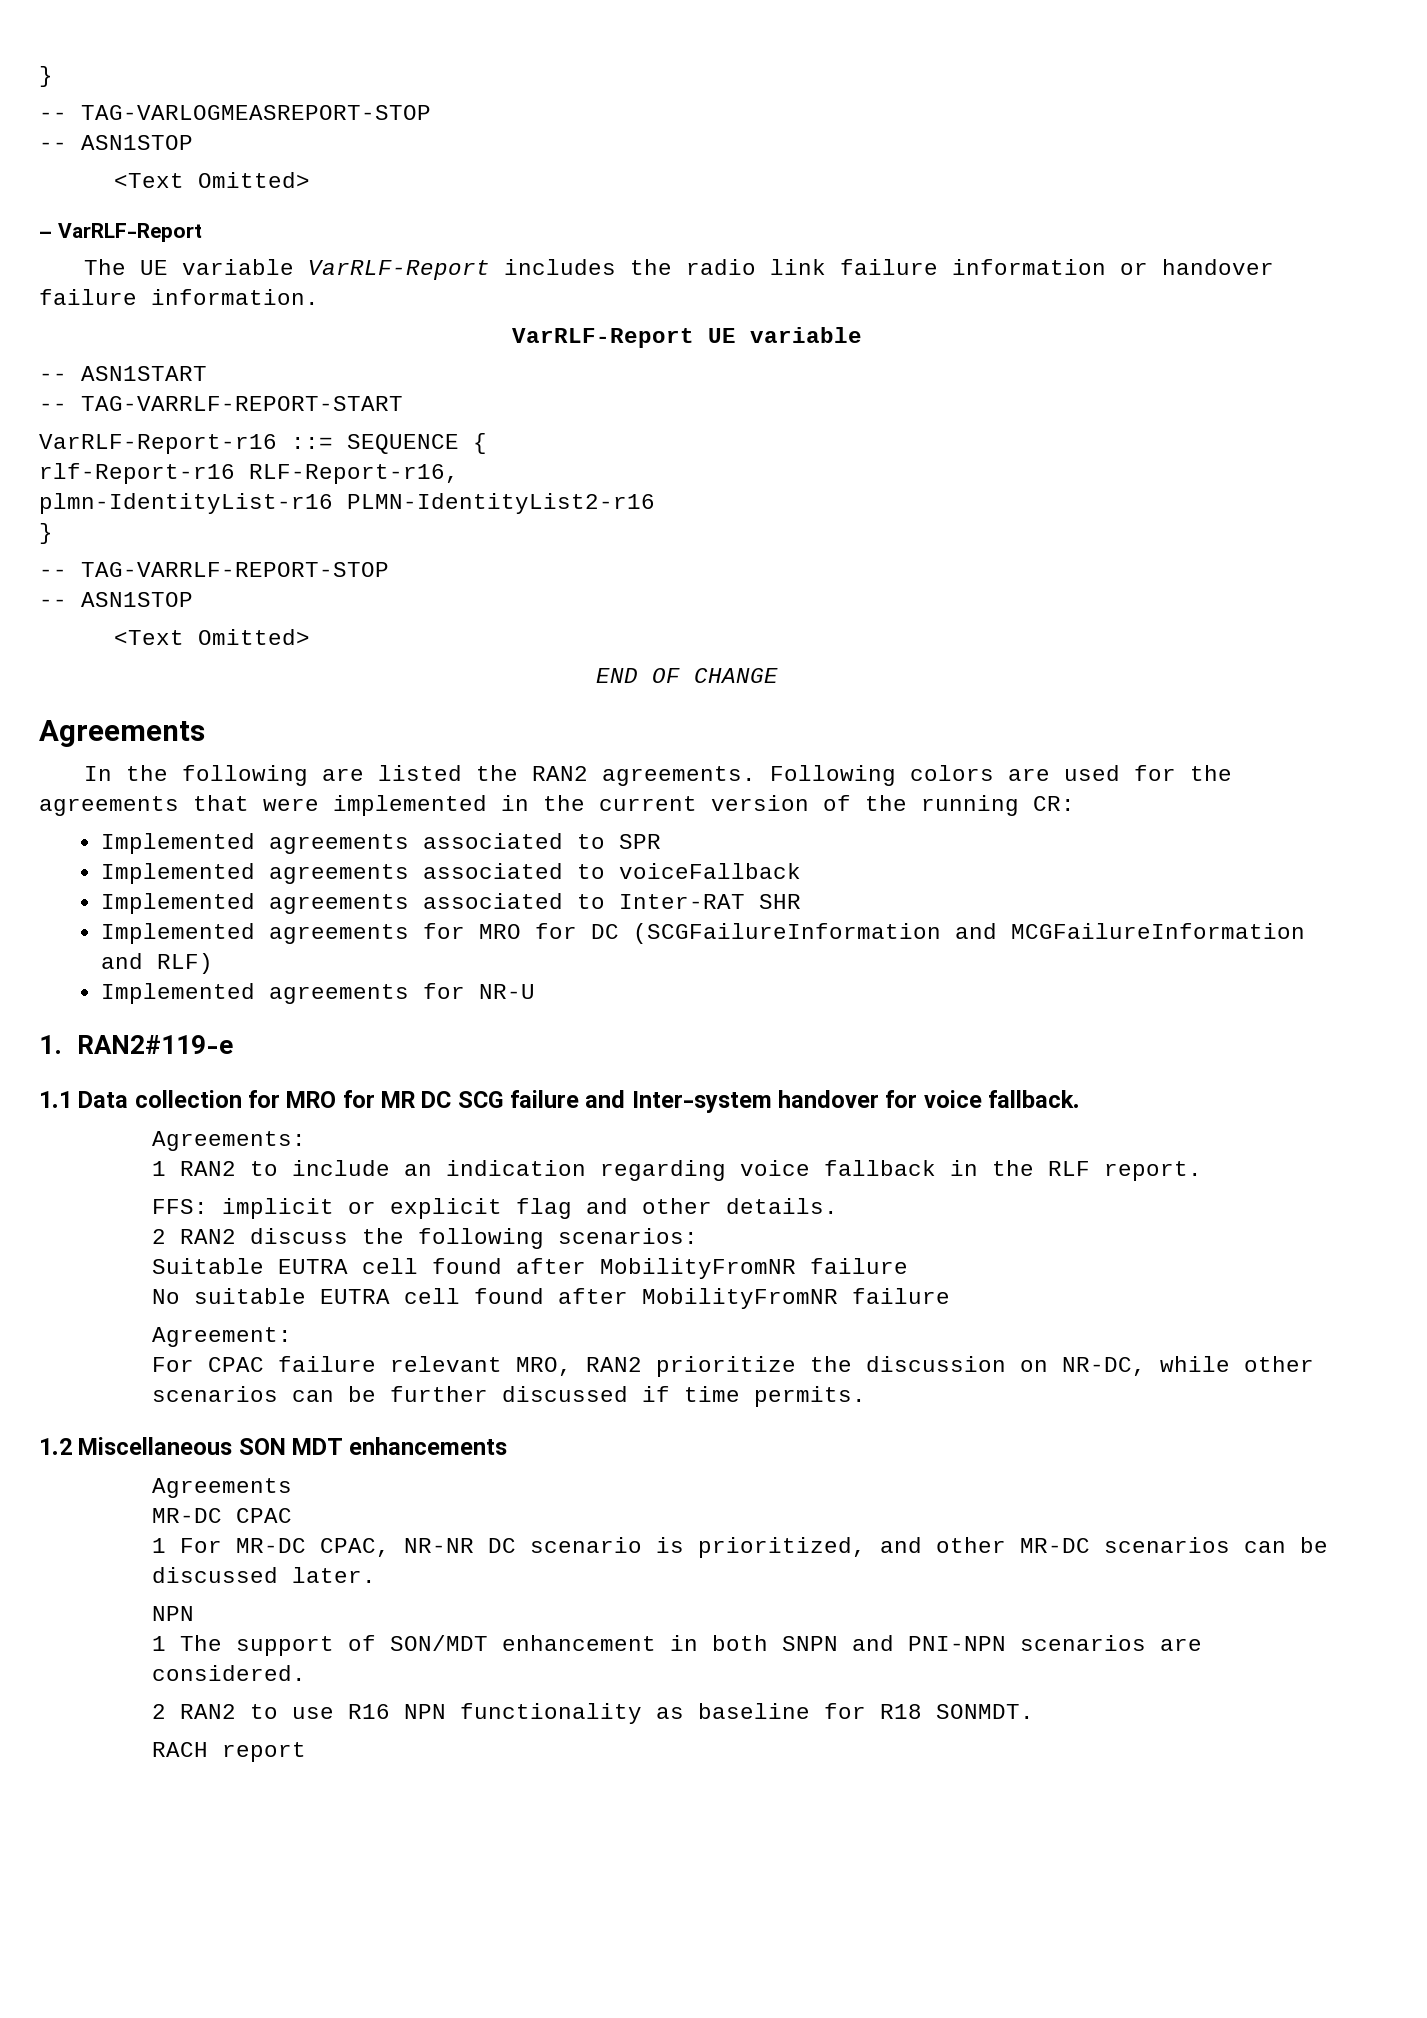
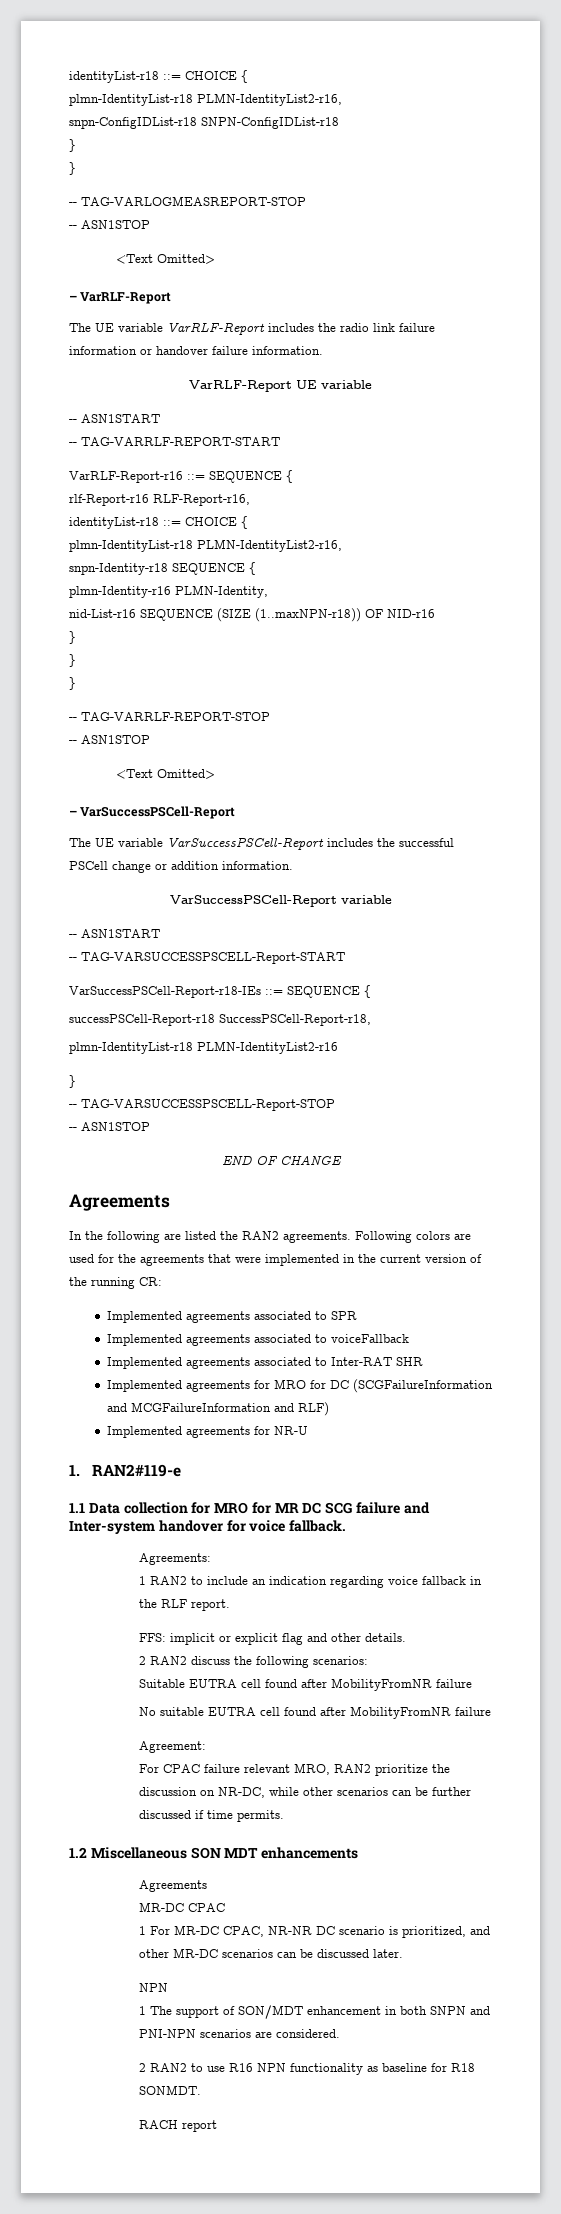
(39, 76) none -> [69,70,248,83] [69,93,342,106] [69,117,339,129] [69,139,76,152] identityList-r18 ::= CHOICE { // plmn-IdentityList-r18 PLMN-IdentityList2-r16, // snpn-ConfigIDList-r18 SNPN-ConfigIDList-r18 // } //
[39,493,655,514] plmn-IdentityList-r16 PLMN-IdentityList2-r16 -> [69,516,248,529] [69,539,342,552] [69,562,256,575] [69,585,268,598] [69,608,435,622] [69,631,76,644] [69,654,76,667] identityList-r18 ::= CHOICE { // plmn-IdentityList-r18 PLMN-IdentityList2-r16, // snpn-Identity-r18 SEQUENCE { // plmn-Identity-r16 PLMN-Identity, // nid-List-r16 SEQUENCE (SIZE (1..maxNPN-r18)) OF NID-r16 // } // }
(311, 637) none -> [69,806,236,819] [69,837,454,850] [69,861,293,873] [169,895,392,907] [69,929,160,938] [69,952,345,964] [69,985,371,998] [69,1014,371,1026] [69,1041,338,1054] [69,1075,76,1088] [69,1099,335,1111] [69,1122,150,1131] // – VarSuccessPSCell-Report // The UE variable VarSuccessPSCell-Report includes the successful PSCell change or addition information. // VarSuccessPSCell-Report variable // -- ASN1START // -- TAG-VARSUCCESSPSCELL-Report-START // VarSuccessPSCell-Report-r18-IEs ::= SEQUENCE { // successPSCell-Report-r18 SuccessPSCell-Report-r18, // plmn-IdentityList-r18 PLMN-IdentityList2-r16 // } // -- TAG-VARSUCCESSPSCELL-Report-STOP // -- ASN1STOP

